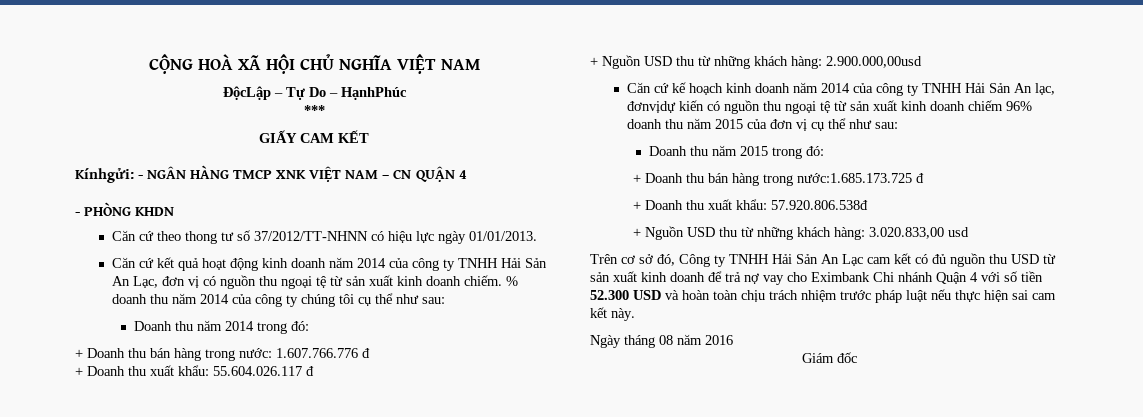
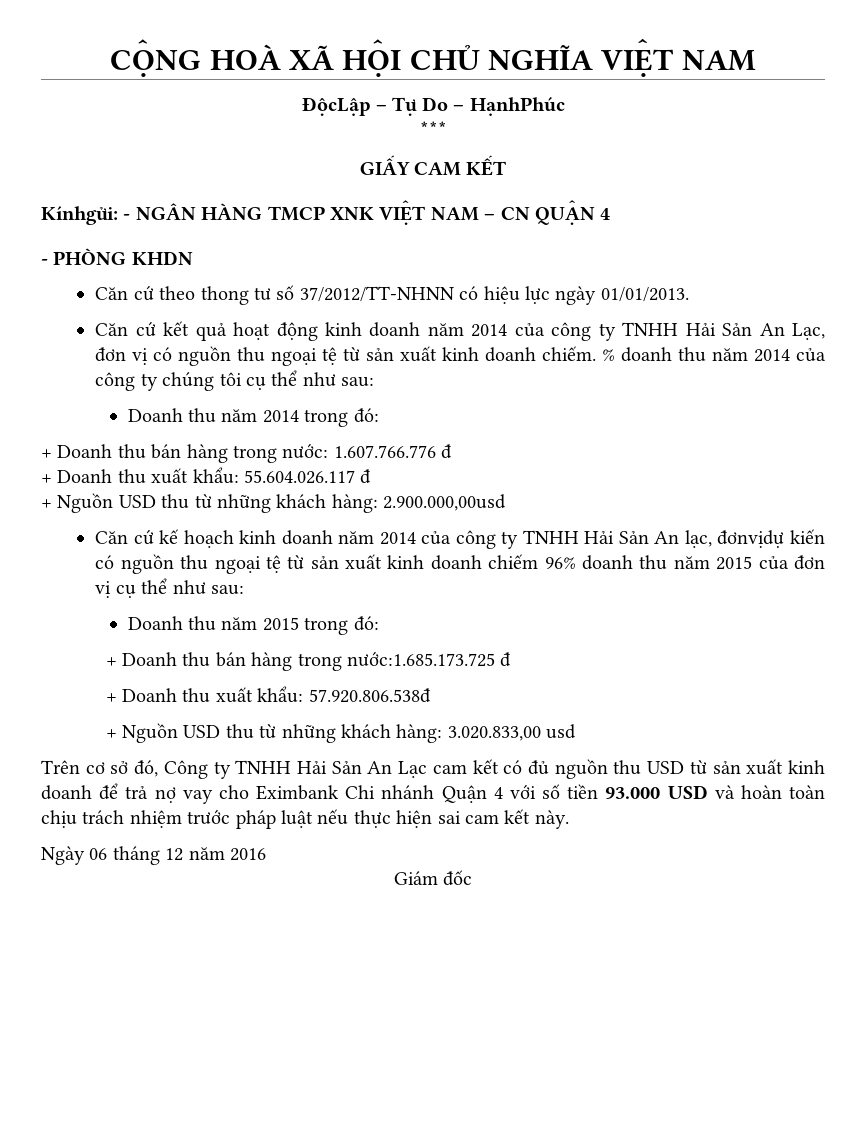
[590,290,629,300] 52.300 -> [605,787,661,799] 93.000
[624,335,673,348] tháng 08 -> [89,846,184,865] 06 tháng 12

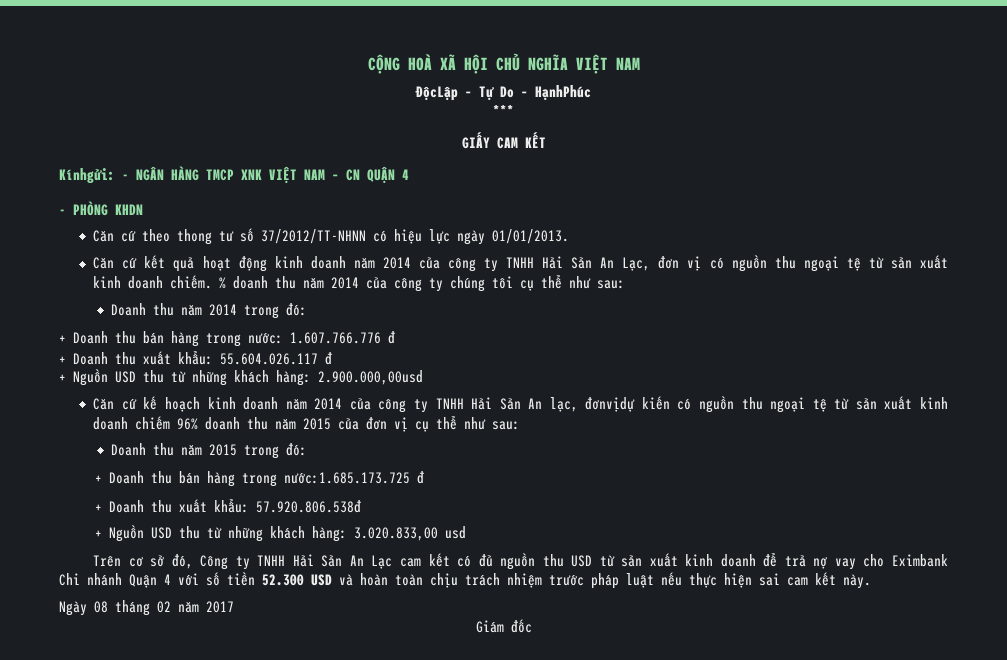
[605,787,661,799] 93.000 -> [262,574,304,586] 52.300
[89,846,266,865] 06 tháng 12 năm 2016 -> [94,600,234,616] 08 tháng 02 năm 2017

